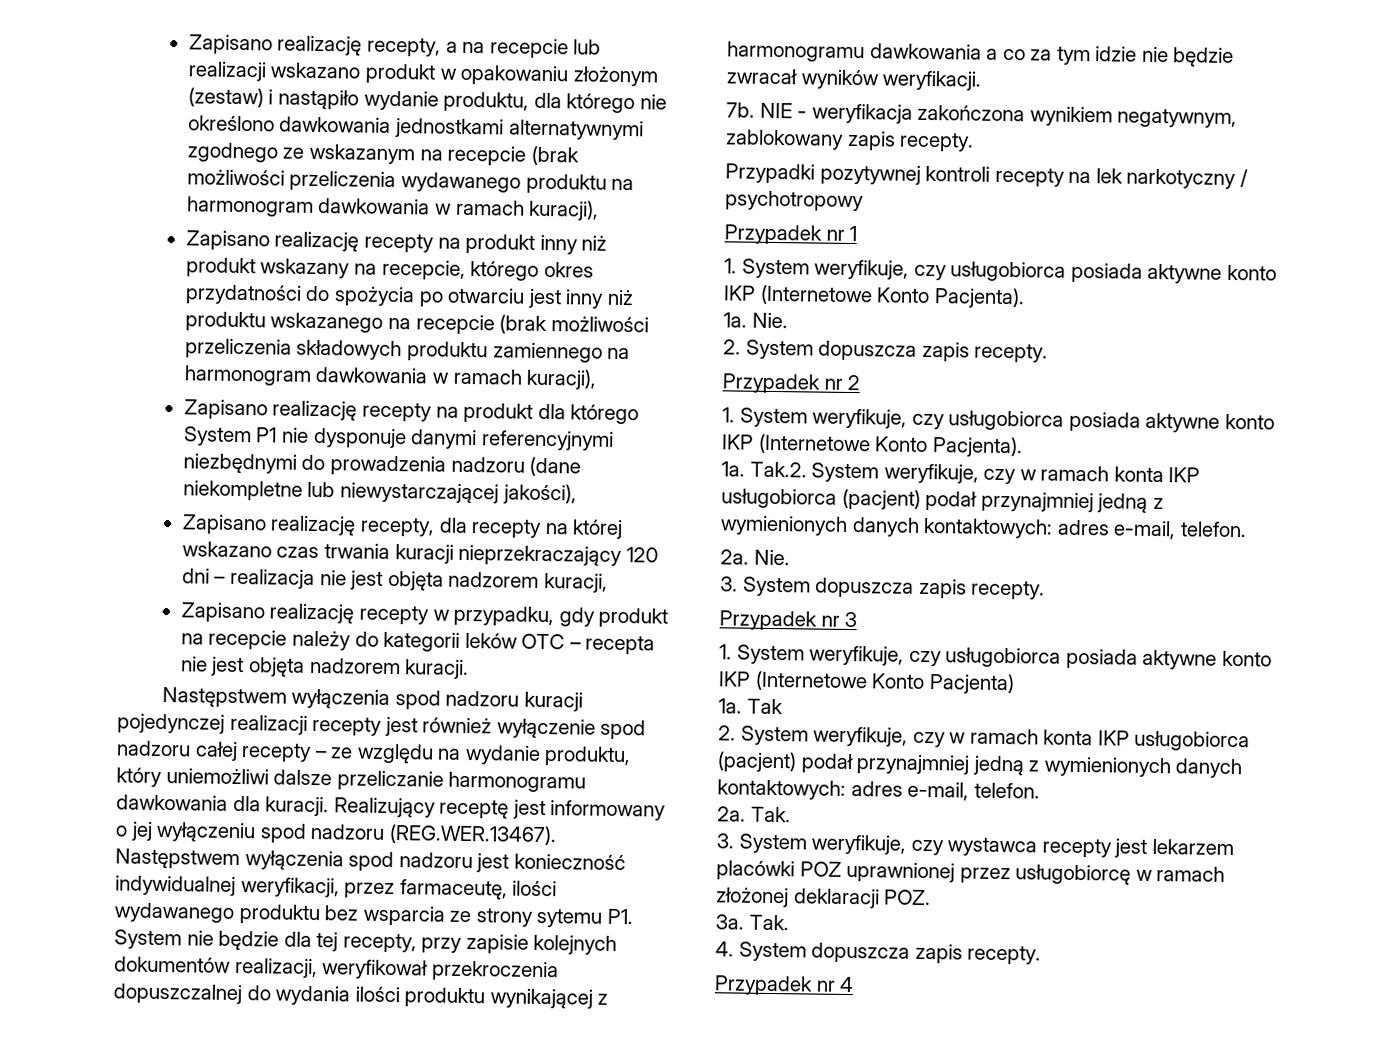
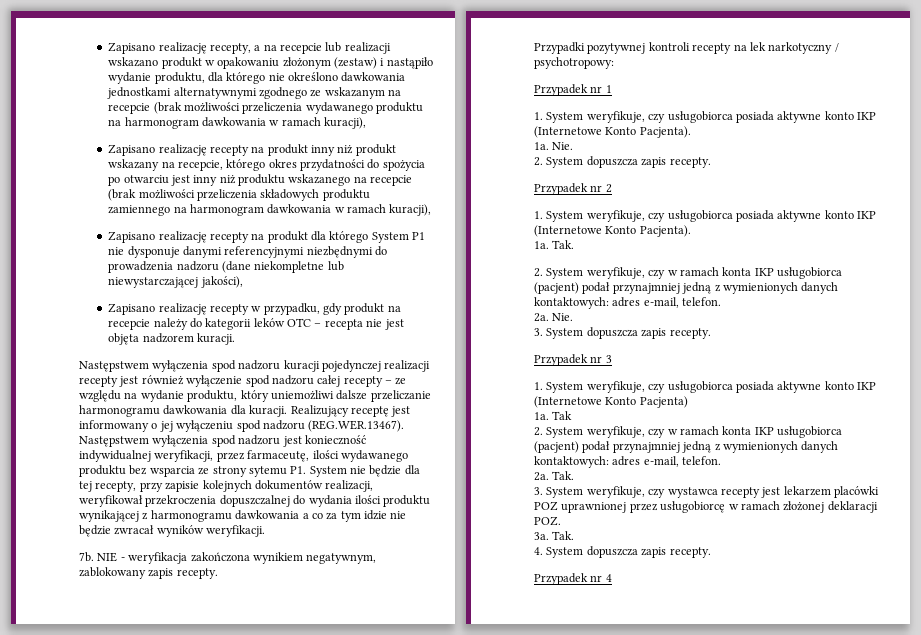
[181,514,624,540] [181,541,659,567] [181,568,608,593] // Zapisano realizację recepty, dla recepty na której wskazano czas trwania kuracji nieprzekraczający 120 dni – realizacja nie jest objęta nadzorem kuracji, -> (243, 282) none
[725,190,864,212] psychotropowy -> [534,57,614,69] psychotropowy:
[749,461,807,478] Tak.2. -> [552,240,575,249] [534,268,543,277] Tak. // 2.

